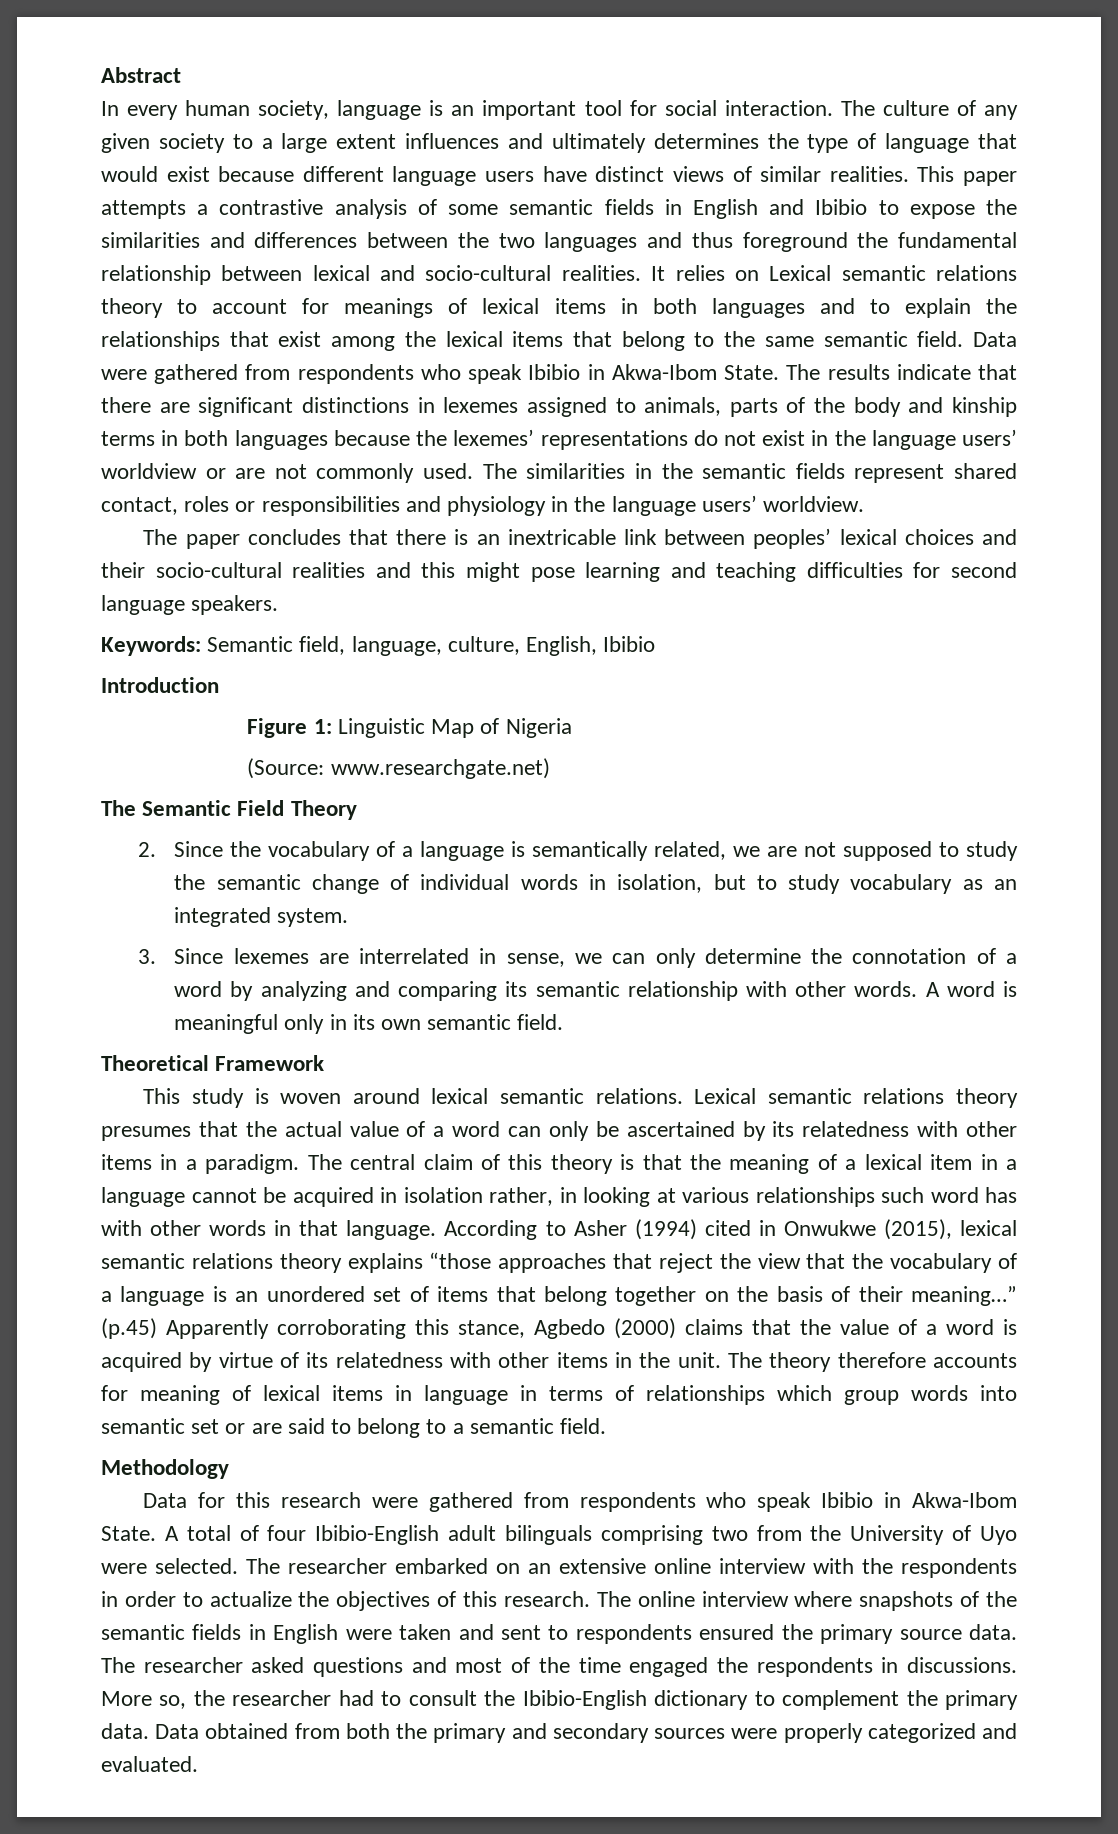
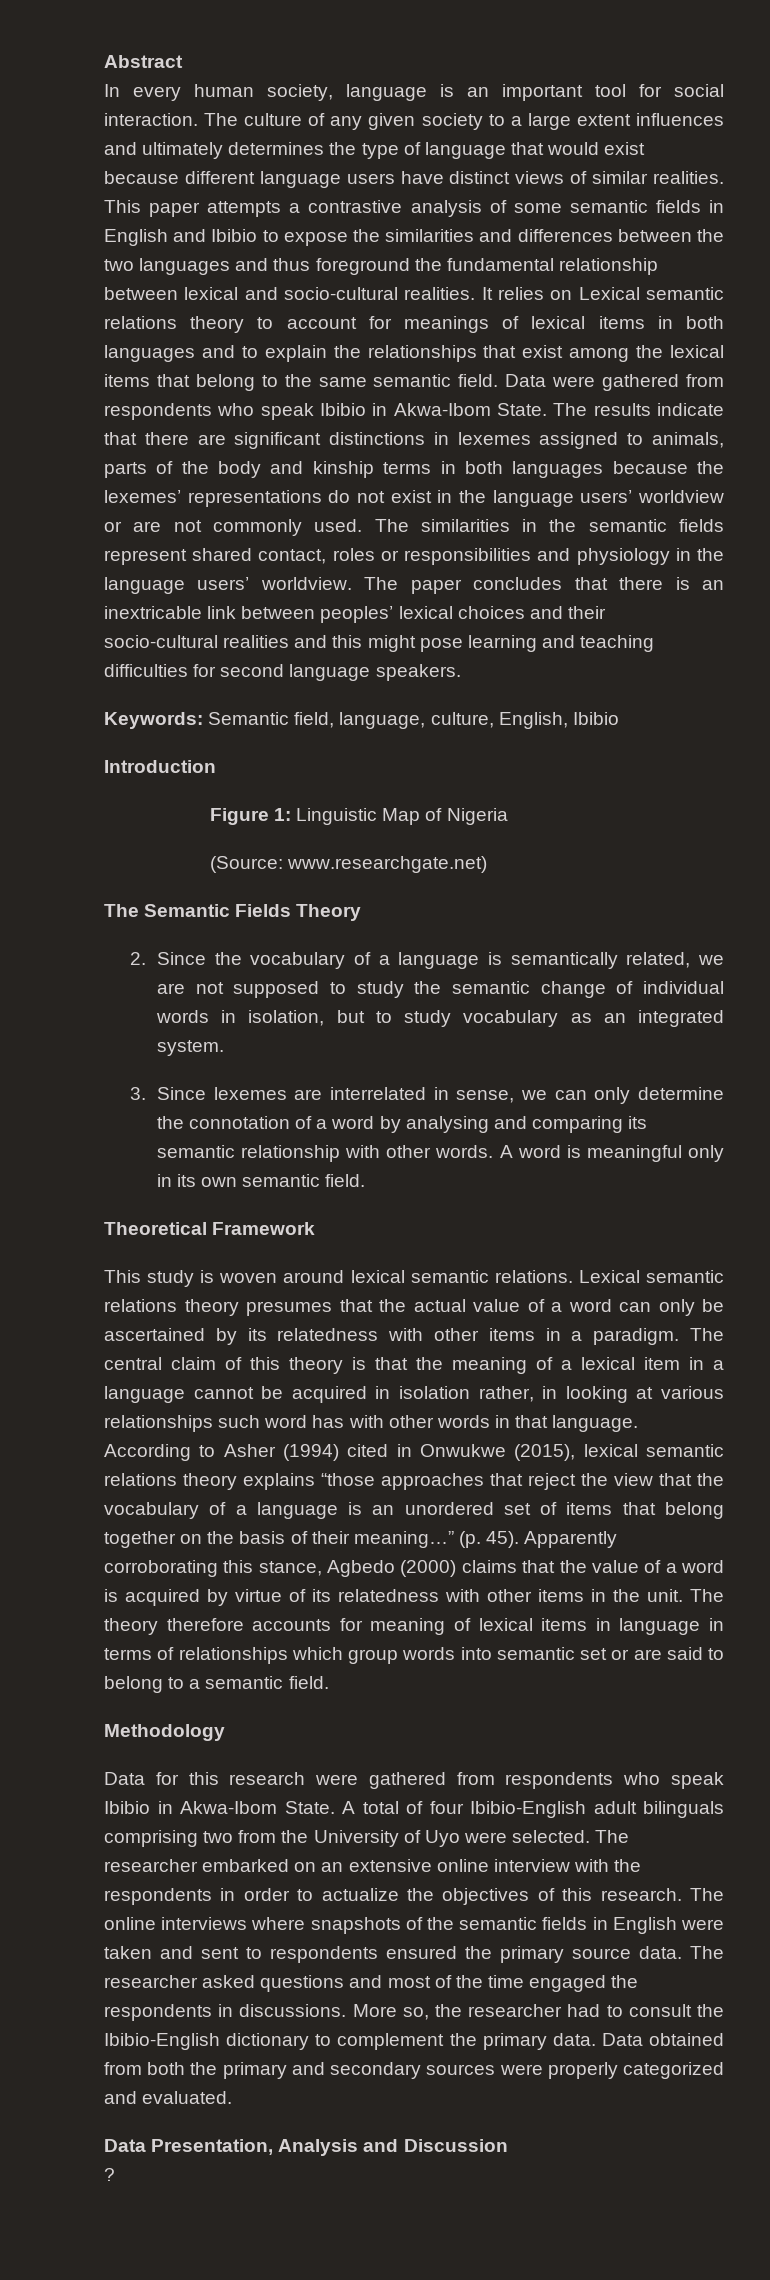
(865, 504) // -> (352, 583) none
[237,800,285,816] Field -> [235,904,292,917] Fields
[260,981,347,1001] analyzing -> [405,1116,489,1133] analysing
[101,1318,157,1339] (p.45) -> [458,1531,520,1548] (p. 45).
[701,1591,789,1607] interview -> [161,1917,248,1930] interviews
(198, 1764) none -> [104,2139,508,2156] [104,2168,115,2181] // Data Presentation, Analysis and Discussion // ?

